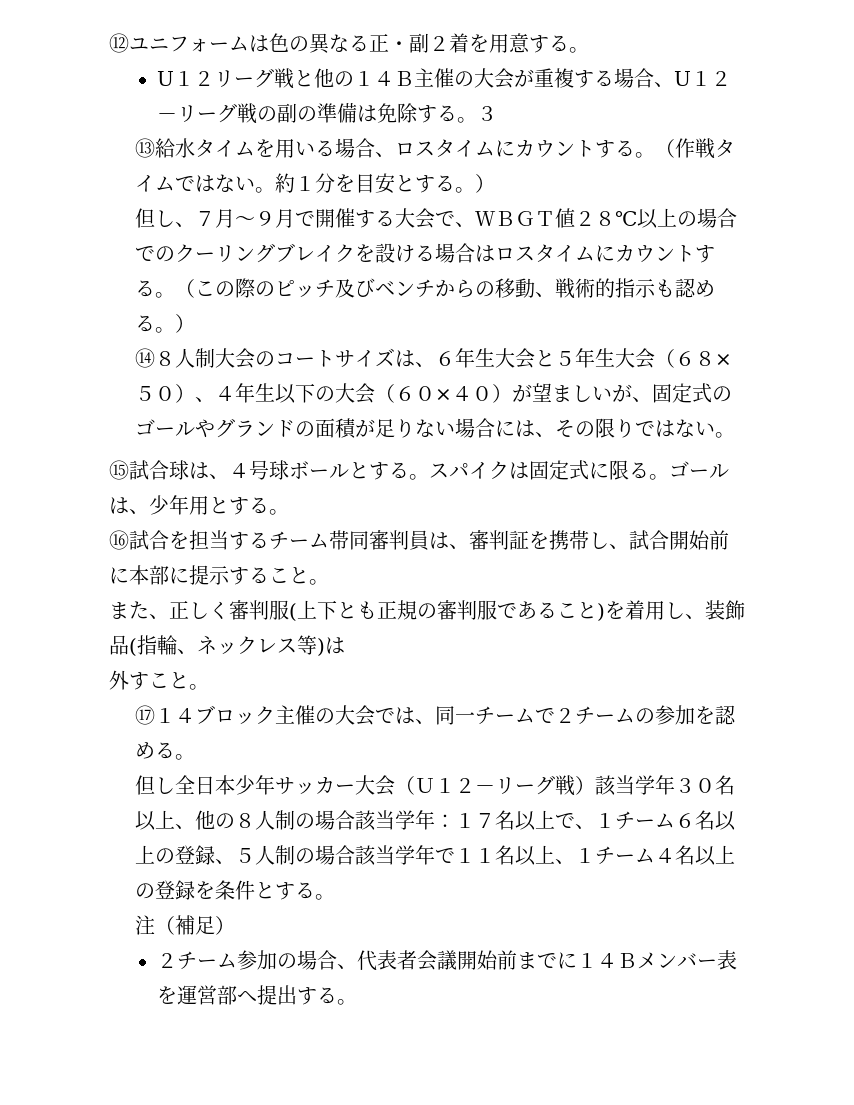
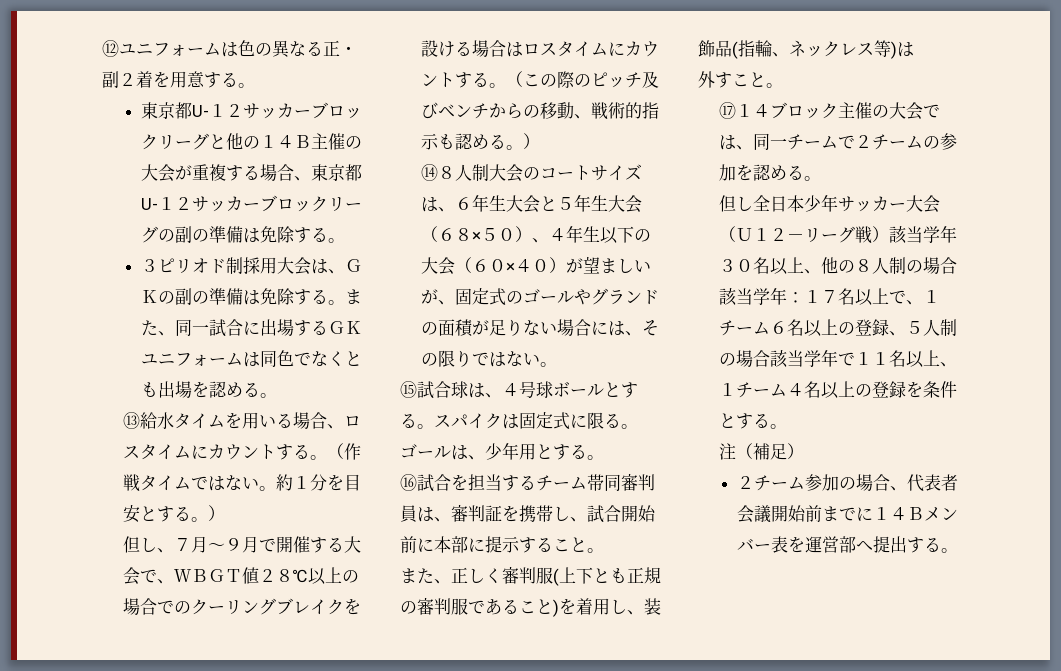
[156,68,294,89] U１２リーグ戦 -> [141,102,363,119] [141,133,210,150] 東京都U‐１２サッカーブロックリーグ
[673,71,731,86] [156,103,497,124] U１２－リーグ戦の副の準備は免除する。３ -> [311,164,363,181] [141,195,363,212] [141,226,346,243] [141,257,363,275] [141,288,363,305] [141,319,363,337] [141,350,363,367] [141,381,278,398] 東京都U‐１２サッカーブロックリーグの副の準備は免除する。 // ３ピリオド制採用大会は、ＧＫの副の準備は免除する。また、同一試合に出場するＧＫユニフォームは同色でなくとも出場を認める。

